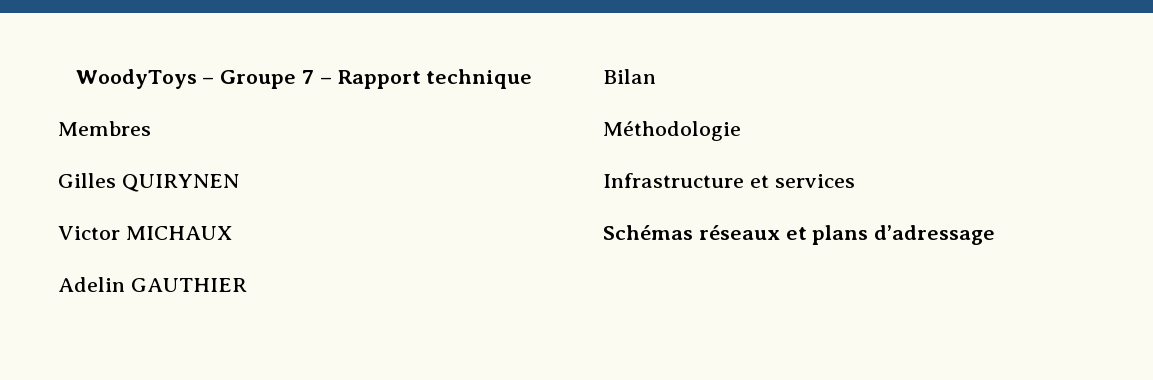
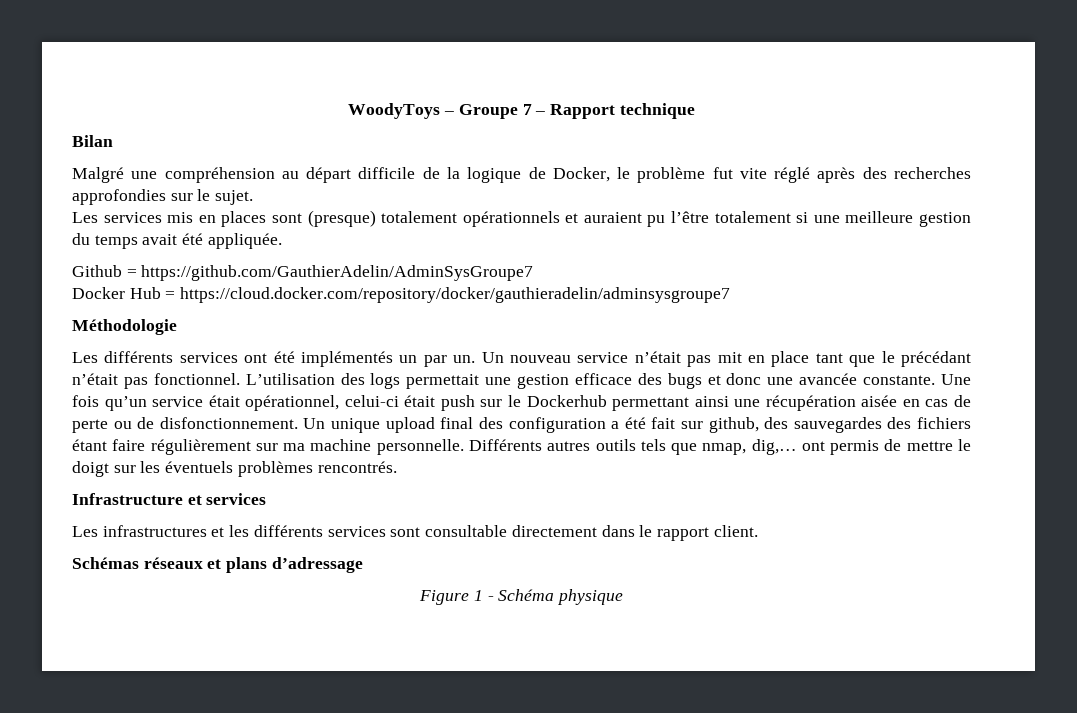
[58,121,151,136] [58,173,239,192] [58,226,232,240] [58,277,247,292] [603,69,656,84] [603,121,741,141] [603,173,855,188] Membres // Gilles QUIRYNEN // Victor MICHAUX // Adelin GAUTHIER // Bilan // Méthodologie // Infrastructure et services -> [72,135,113,147] [72,167,972,183] [72,189,254,205] [72,210,972,227] [72,233,282,249] [72,265,534,281] [72,287,731,303] [72,319,177,335] [72,351,971,367] [72,373,971,389] [72,395,971,411] [72,417,971,433] [72,439,972,455] [72,461,397,477] [72,493,267,505] [72,525,758,541] Bilan // Malgré une compréhension au départ difficile de la logique de Docker, le problème fut vite réglé après des recherches approfondies sur le sujet. // Les services mis en places sont (presque) totalement opérationnels et auraient pu l’être totalement si une meilleure gestion du temps avait été appliquée. // Github = https://github.com/GauthierAdelin/AdminSysGroupe7 // Docker Hub = https://cloud.docker.com/repository/docker/gauthieradelin/adminsysgroupe7 // Méthodologie // Les différents services ont été implémentés un par un. Un nouveau service n’était pas mit en place tant que le précédant n’était pas fonctionnel. L’utilisation des logs permettait une gestion efficace des bugs et donc une avancée constante. Une fois qu’un service était opérationnel, celui-ci était push sur le Dockerhub permettant ainsi une récupération aisée en cas de perte ou de disfonctionnement. Un unique upload final des configuration a été fait sur github, des sauvegardes des fichiers étant faire régulièrement sur ma machine personnelle. Différents autres outils tels que nmap, dig,… ont permis de mettre le doigt sur les éventuels problèmes rencontrés. // Infrastructure et services // Les infrastructures et les différents services sont consultable directement dans le rapport client.
(996, 235) none -> [419,589,623,605] // Figure 1 - Schéma physique

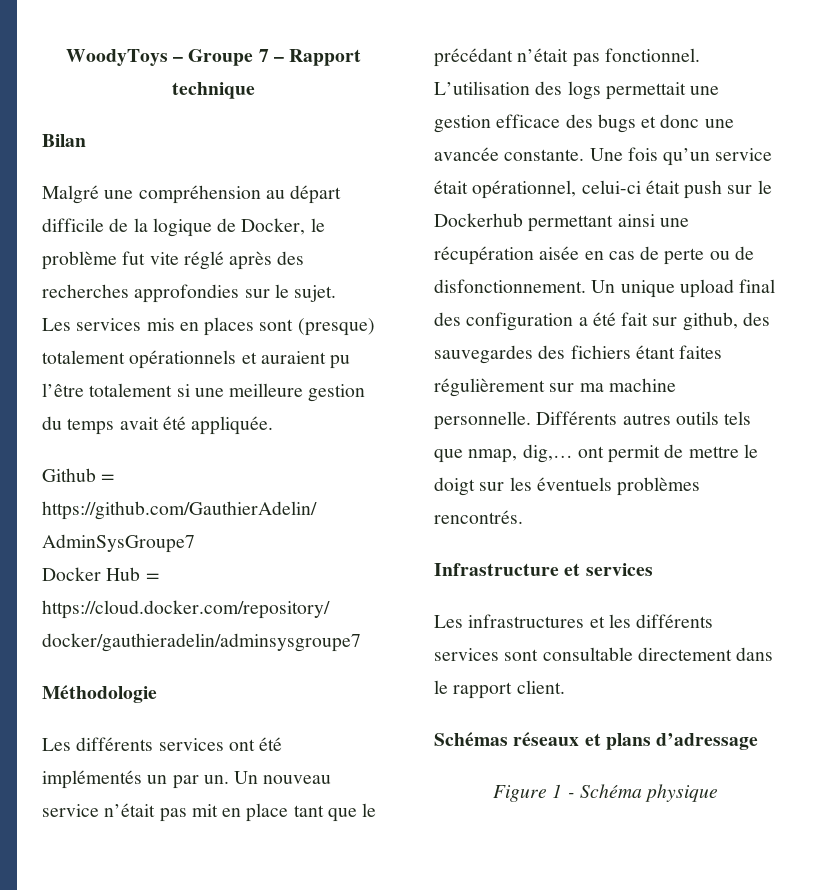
[112,439,146,451] faire -> [679,345,723,359] faites
[830,440,880,455] permis -> [608,445,661,463] permit

